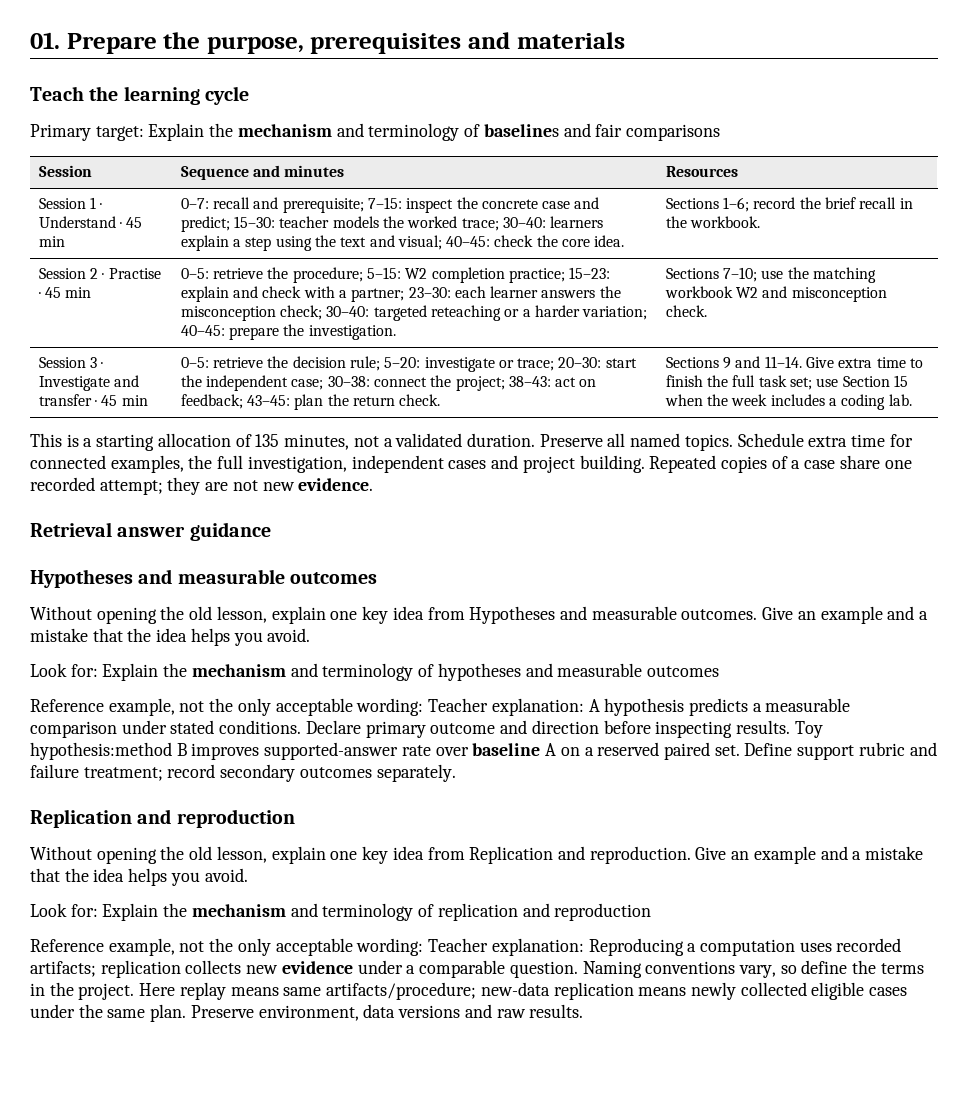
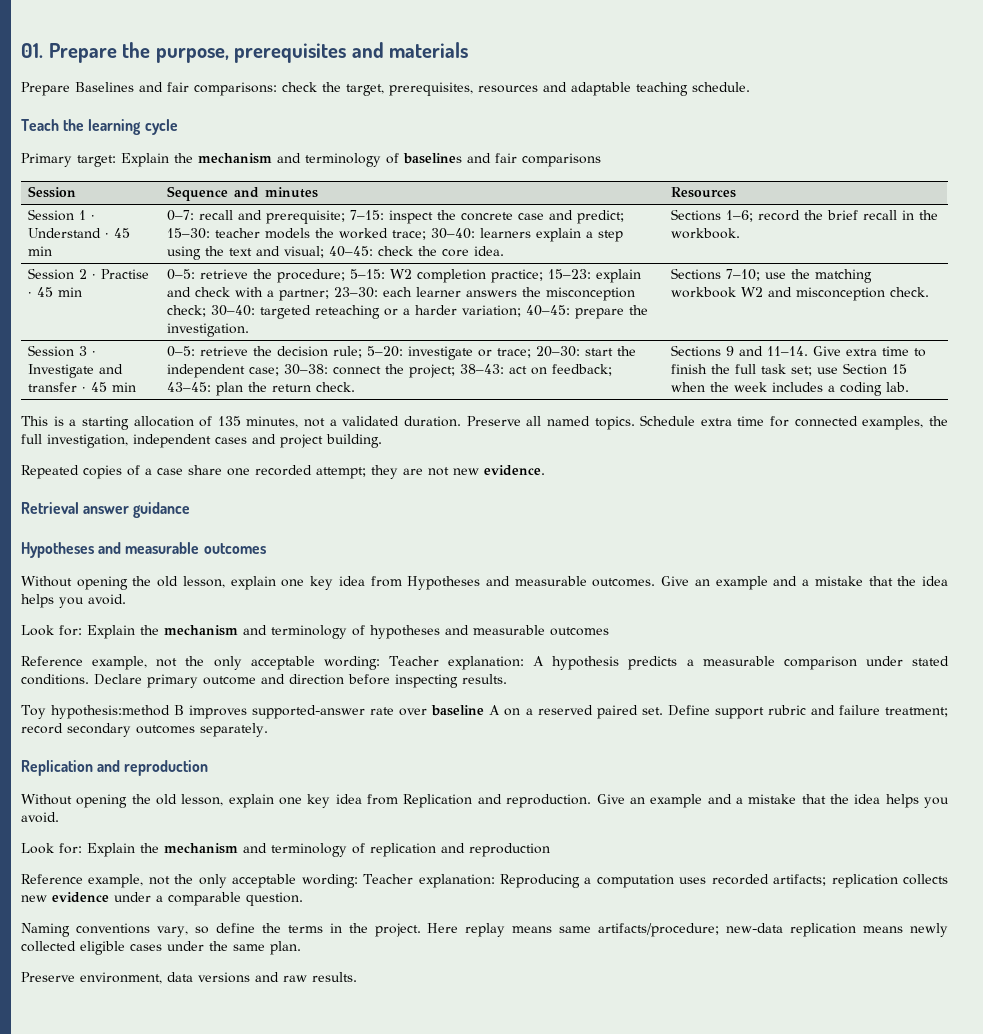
(625, 40) none -> [21,82,750,96] // Prepare Baselines and fair comparisons: check the target, prerequisites, resources and adaptable teaching schedule.
(645, 464) none -> (382, 441) //
(790, 727) none -> (507, 679) //
(578, 969) none -> (303, 899) //
(187, 1013) none -> (301, 948) //

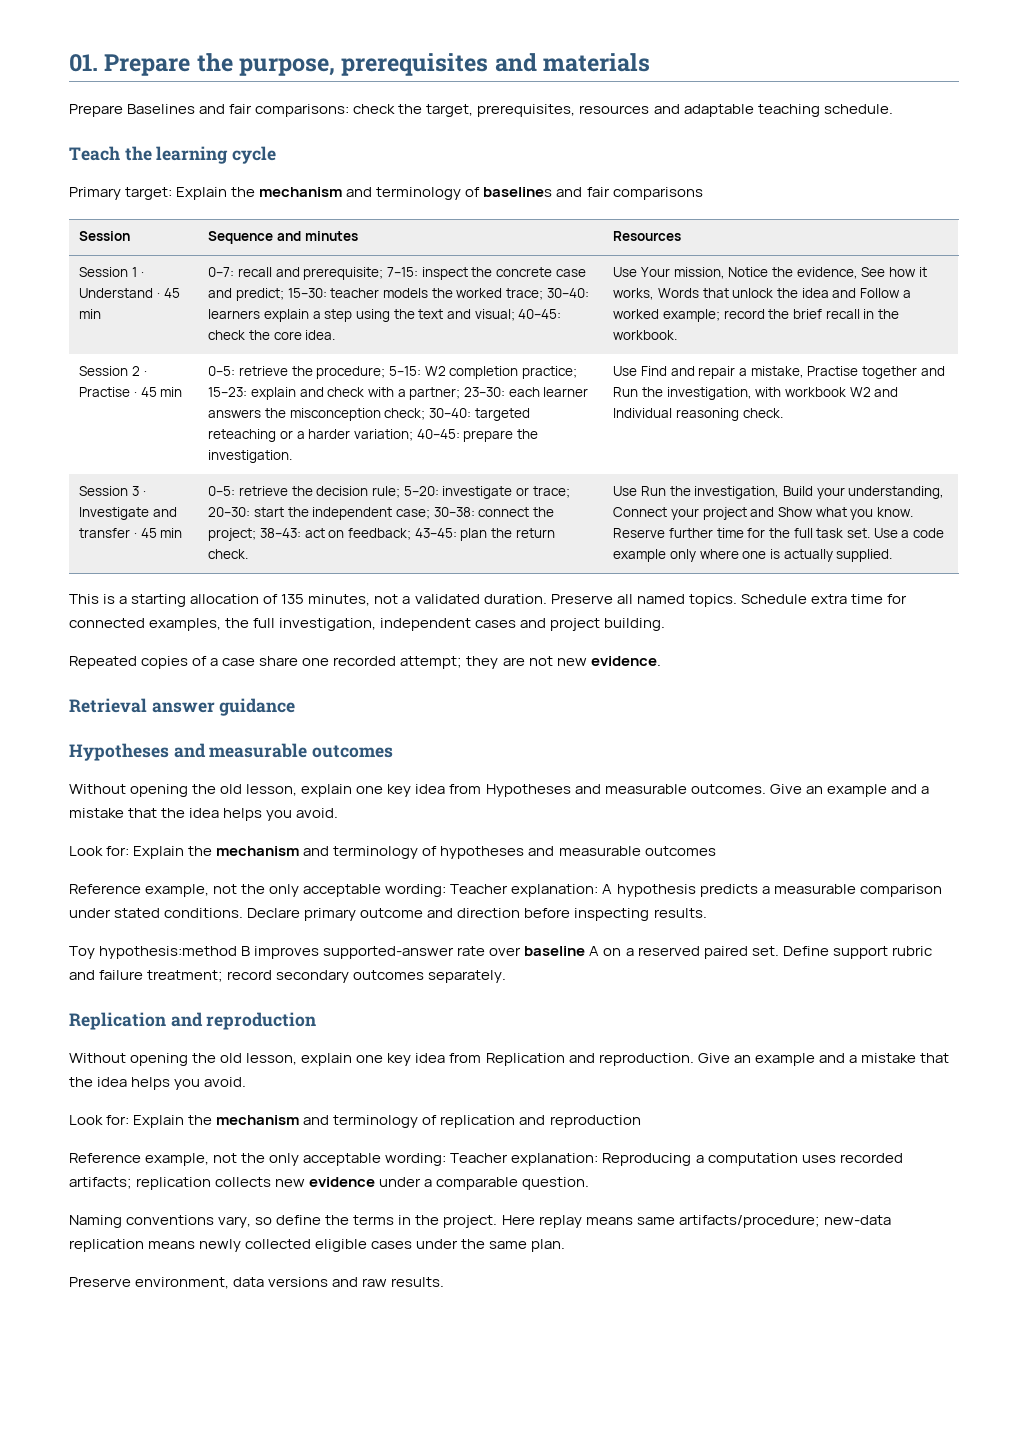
[671,209,754,222] Sections 1–6; -> [613,267,927,279] [613,288,911,300] [613,309,721,322] Use Your mission, Notice the evidence, See how it works, Words that unlock the idea and Follow a worked example;
[671,268,873,283] Sections 7–10; use the matching -> [613,366,945,379] [613,387,782,400] Use Find and repair a mistake, Practise together and Run the investigation, with
[796,287,886,301] misconception -> [613,408,740,421] Individual reasoning
[671,345,927,357] [671,363,908,376] [671,382,910,396] Sections 9 and 11–14. Give extra time to finish the full task set; use Section 15 when the week includes a coding lab. -> [613,486,945,499] [613,507,913,520] [613,528,944,538] [613,549,893,562] Use Run the investigation, Build your understanding, Connect your project and Show what you know. Reserve further time for the full task set. Use a code example only where one is actually supplied.

